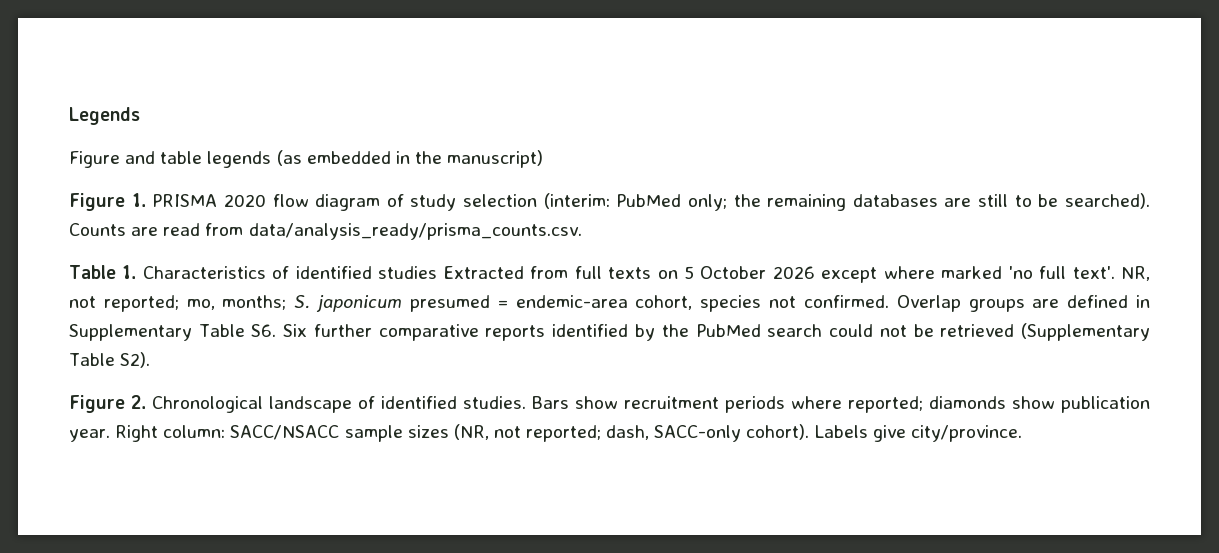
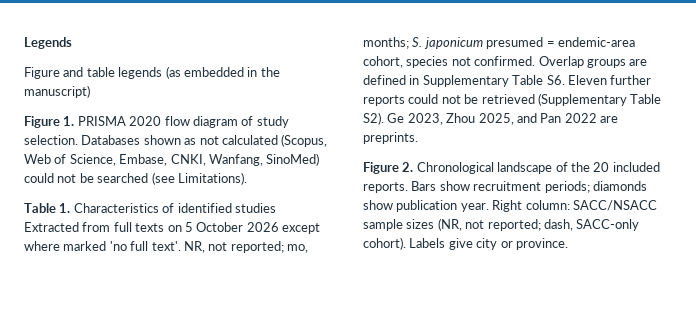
[463,193,1151,211] [69,223,582,240] selection (interim: PubMed only; the remaining databases are still to be searched). Counts are read from data/analysis_ready/prisma_counts.csv. -> [24,134,328,147] [24,153,320,166] [24,172,247,185] selection. Databases shown as not calculated (Scopus, Web of Science, Embase, CNKI, Wanfang, SinoMed) could not be searched (see Limitations).
[283,324,823,341] Six further comparative reports identified by the PubMed search -> [567,75,652,85] [363,95,405,106] Eleven further reports
(151, 360) none -> [387,113,618,125] [363,132,418,144] Ge 2023, Zhou 2025, and Pan 2022 are preprints.
[381,396,923,413] identified studies. Bars show recruitment periods where reported; -> [570,162,660,172] [363,181,590,193] the 20 included reports. Bars show recruitment periods;
[910,425,1022,442] city/province. -> [476,238,568,250] city or province.

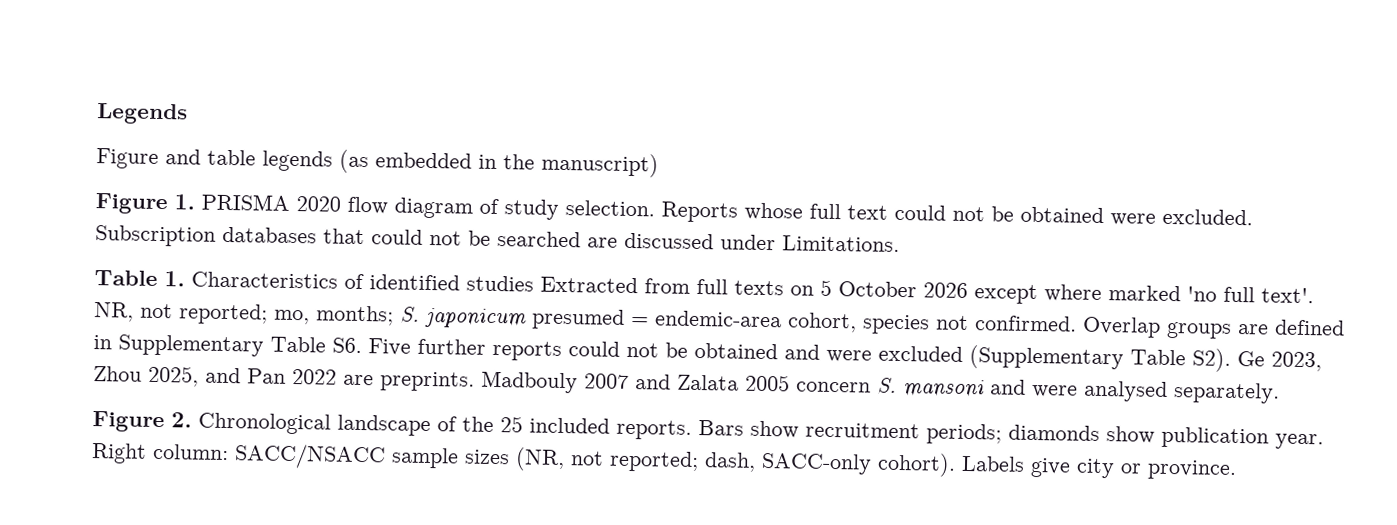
[81,134,328,147] [24,153,320,166] [24,172,247,185] Databases shown as not calculated (Scopus, Web of Science, Embase, CNKI, Wanfang, SinoMed) could not be searched (see Limitations). -> [661,201,1253,226] [95,225,900,252] Reports whose full text could not be obtained were excluded. Subscription databases that could not be searched are discussed under Limitations.
[567,75,607,85] Eleven -> [368,338,411,356] Five
[481,94,535,104] retrieved -> [694,342,963,363] obtained and were excluded
(418, 138) none -> [481,370,1280,404] Madbouly 2007 and Zalata 2005 concern S. mansoni and were analysed separately.
[593,162,610,172] 20 -> [500,416,523,433] 25

